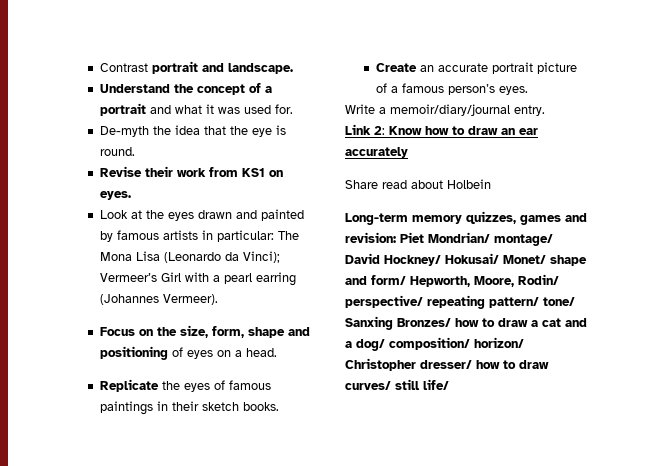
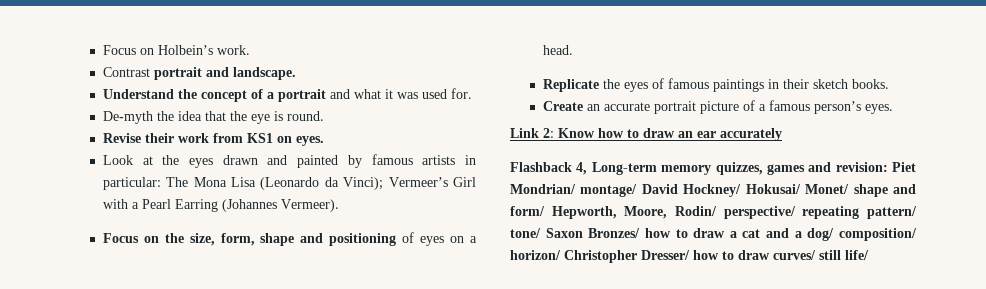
(99, 67) none -> [102,45,250,55] Focus on Holbein’s work. //
[223,272,296,286] pearl earring -> [141,199,218,212] Pearl Earring
[345,104,545,116] // Write a memoir/diary/journal entry. -> (893, 109) none
[345,179,491,189] Share read about Holbein // -> [510,162,588,175] Flashback 4,
[345,316,393,330] Sanxing -> [545,228,583,238] Saxon
[420,360,472,369] dresser/ -> [641,250,690,260] Dresser/

